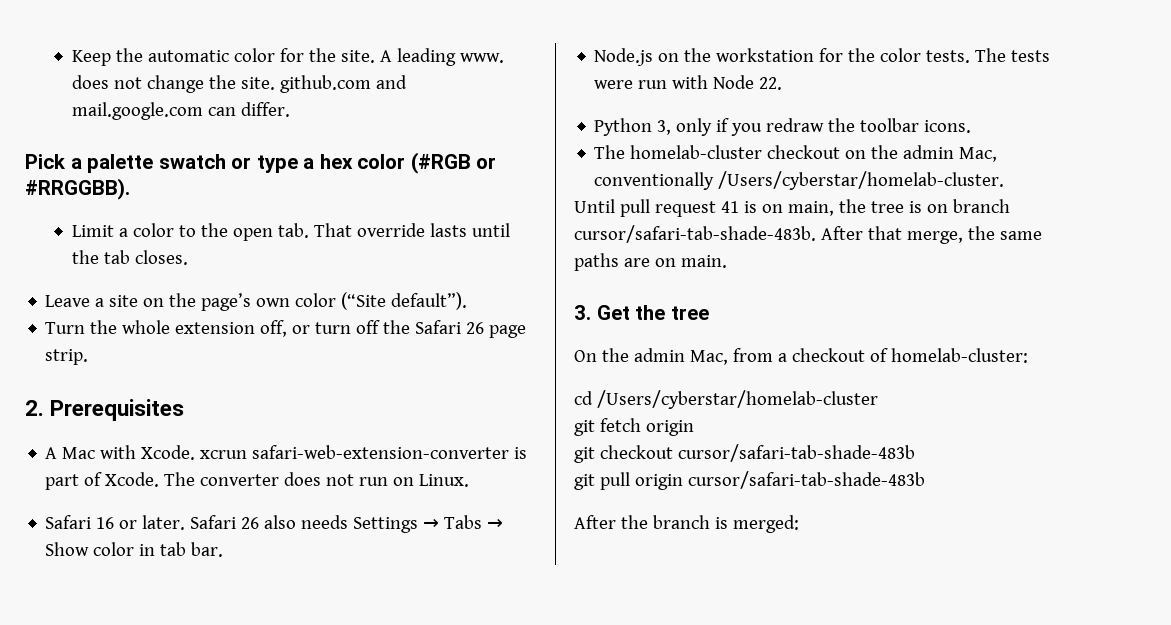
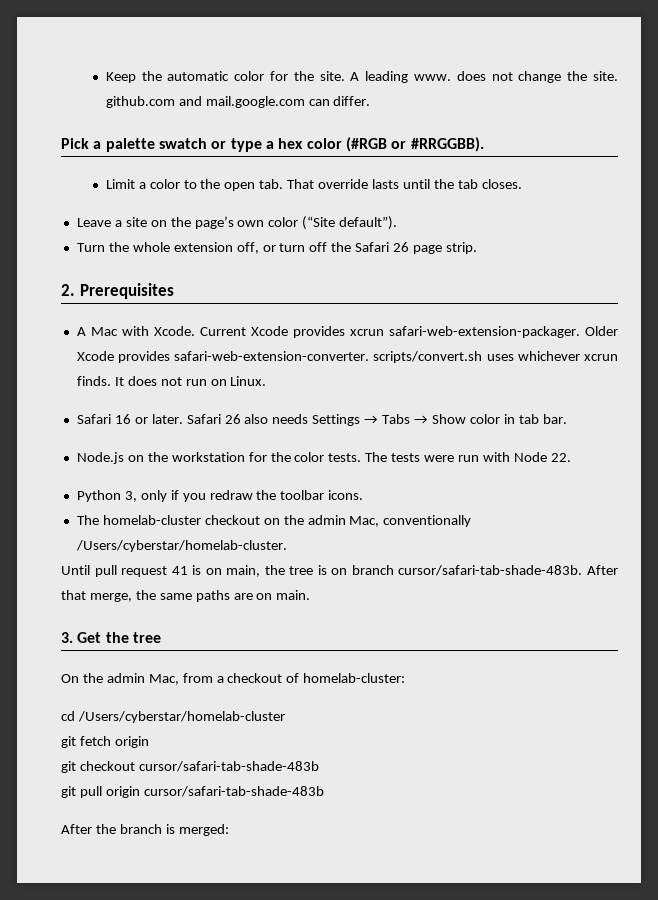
[200,445,528,459] [45,472,280,490] xcrun safari-web-extension-converter is part of Xcode. The converter -> [199,326,618,338] [76,351,618,363] [76,376,124,386] Current Xcode provides xcrun safari-web-extension-packager. Older Xcode provides safari-web-extension-converter. scripts/convert.sh uses whichever xcrun finds. It

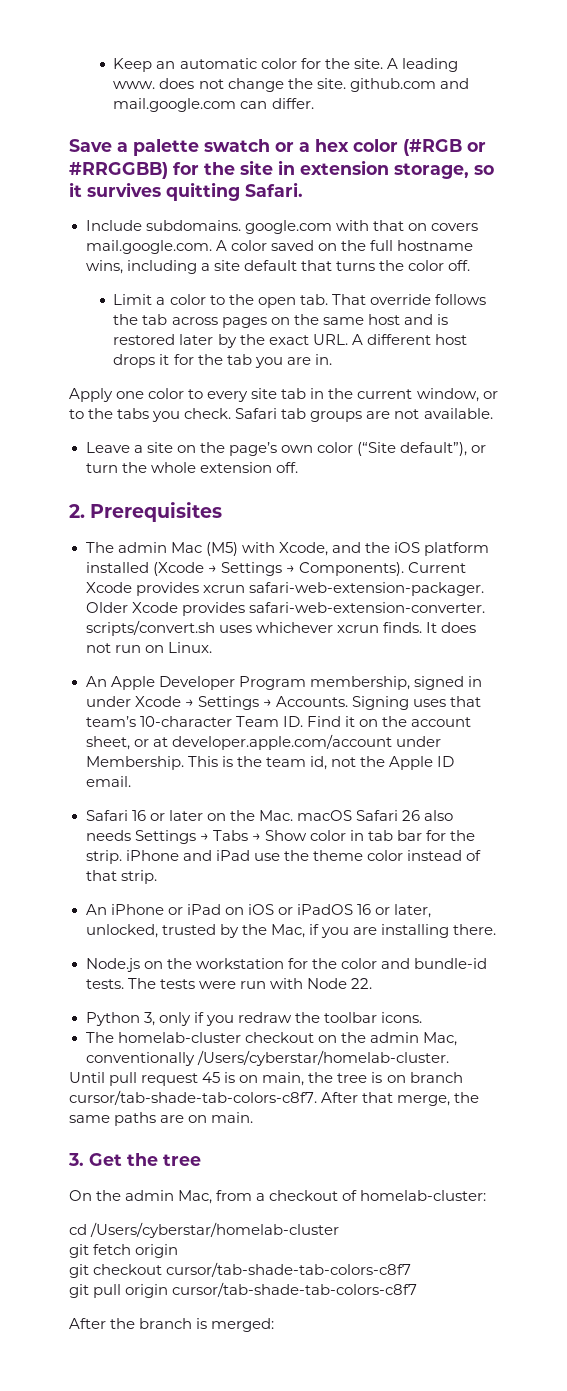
[141,71,162,81] the -> [156,61,176,69] an
[61,138,89,149] Pick -> [69,139,112,152] Save
[230,138,262,152] type -> (294, 147) none
[410,137,484,152] #RRGGBB). -> [69,160,494,179] [69,182,303,201] [85,220,478,234] [85,240,473,254] [85,260,470,274] #RRGGBB) for the site in extension storage, so it survives quitting Safari. // Include subdomains. google.com with that on covers mail.google.com. A color saved on the full hostname wins, including a site default that turns the color off.
[372,179,522,189] lasts until the tab closes. -> [434,294,486,305] [113,314,448,328] [113,334,467,348] [113,354,332,368] [69,388,498,402] [69,408,493,422] follows the tab across pages on the same host and is restored later by the exact URL. A different host drops it for the tab you are in. // Apply one color to every site tab in the current window, or to the tabs you check. Safari tab groups are not available.
[339,216,398,230] [76,242,477,254] [61,283,174,299] [76,326,195,336] default”). // Turn the whole extension off, or turn off the Safari 26 page strip. // 2. Prerequisites // A Mac with Xcode. -> [399,442,487,456] [85,462,298,473] [69,502,223,522] [85,542,489,556] [85,562,404,576] default”), or turn the whole extension off. // 2. Prerequisites // The admin Mac (M5) with Xcode, and the iOS platform installed (Xcode → Settings → Components).
[76,414,183,424] Safari 16 or later. -> [85,676,482,690] [85,696,481,710] [85,716,471,727] [85,734,441,750] [85,756,454,770] [85,776,131,787] [85,810,352,821] An Apple Developer Program membership, signed in under Xcode → Settings → Accounts. Signing uses that team’s 10-character Team ID. Find it on the account sheet, or at developer.apple.com/account under Membership. This is the team id, not the Apple ID email. // Safari 16 or later on the Mac. macOS
[542,414,567,424] bar. -> [396,830,476,841] [85,850,481,864] [85,870,157,884] [85,904,432,918] [85,924,496,938] bar for the strip. iPhone and iPad use the theme color instead of that strip. // An iPhone or iPad on iOS or iPadOS 16 or later, unlocked, trusted by the Mac, if you are installing there.
(325, 457) none -> [380,958,487,969] and bundle-id
[171,566,188,575] 41 -> [202,1072,221,1083] 45
[398,565,583,576] cursor/safari-tab-shade-483b. -> [69,1090,317,1105] cursor/tab-shade-tab-colors-c8f7.
[138,761,319,772] cursor/safari-tab-shade-483b -> [166,1262,412,1277] cursor/tab-shade-tab-colors-c8f7
[143,786,324,797] cursor/safari-tab-shade-483b -> [172,1282,418,1297] cursor/tab-shade-tab-colors-c8f7

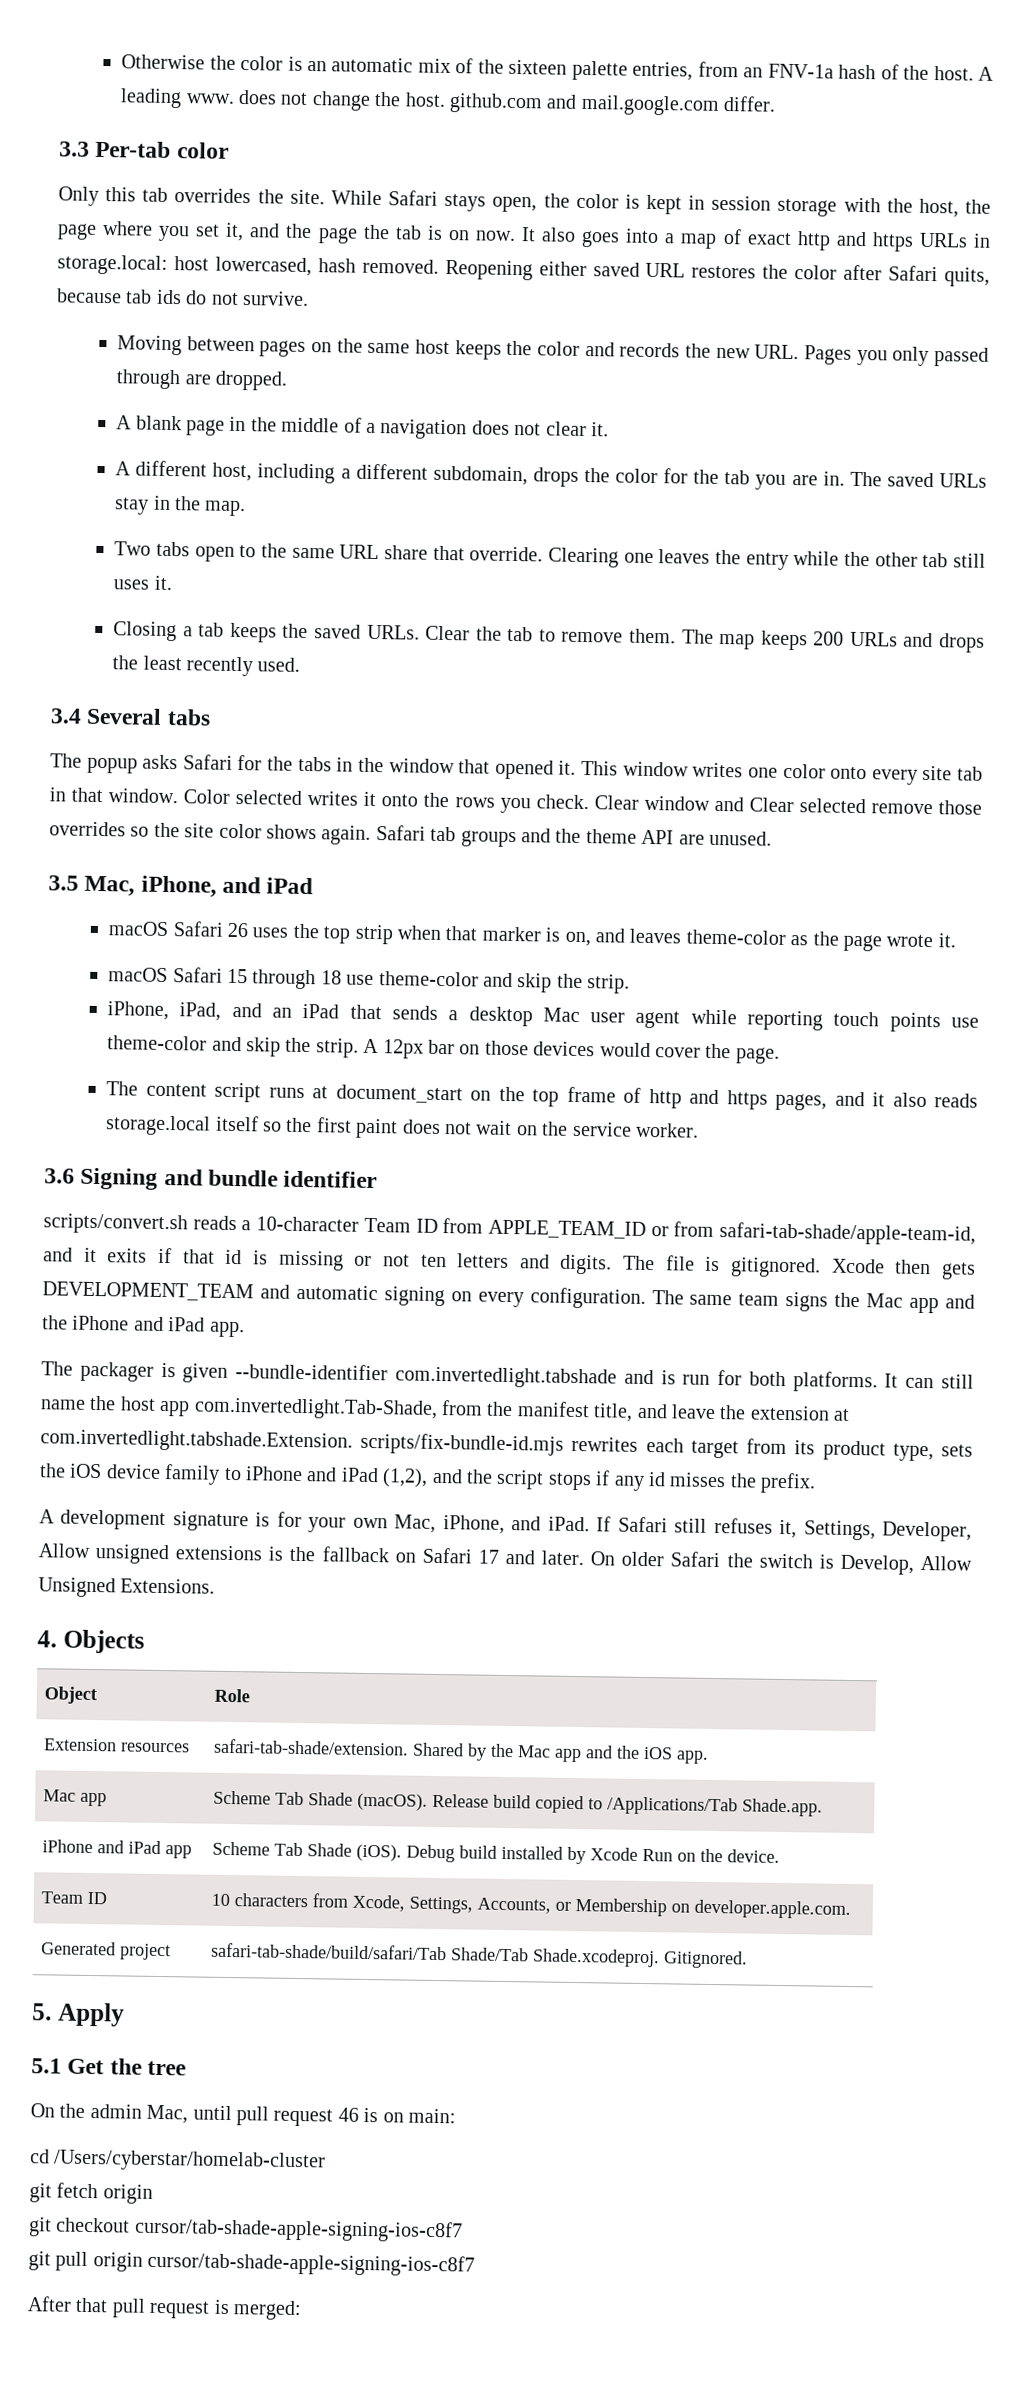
[113,58,383,72] Keep an automatic color for the site. -> [121,54,974,81] Otherwise the color is an automatic mix of the sixteen palette entries, from an FNV-1a hash of the host.
[316,78,346,89] site. -> [404,92,446,107] host.
[240,101,268,109] can -> (720, 105) none
[69,139,486,156] [69,160,494,179] [69,182,303,201] [85,220,478,234] [85,240,473,254] [85,260,470,274] [113,294,486,308] [113,314,218,325] Save a palette swatch or a hex color (#RGB or #RRGGBB) for the site in extension storage, so it survives quitting Safari. // Include subdomains. google.com with that on covers mail.google.com. A color saved on the full hostname wins, including a site default that turns the color off. // Limit a color to the open tab. That override follows the tab across -> [59,140,229,159] [58,186,991,218] [57,221,992,252] [57,254,991,287] [56,288,309,306] [117,335,255,356] 3.3 Per-tab color // Only this tab overrides the site. While Safari stays open, the color is kept in session storage with the host, the page where you set it, and the page the tab is on now. It also goes into a map of exact http and https URLs in storage.local: host lowercased, hash removed. Reopening either saved URL restores the color after Safari quits, because tab ids do not survive. // Moving between
[403,314,448,325] [113,334,467,348] [113,354,170,368] and is restored later by the exact URL. A different host drops it -> [454,340,989,367] [116,369,288,391] [116,415,609,440] [115,460,659,487] keeps the color and records the new URL. Pages you only passed through are dropped. // A blank page in the middle of a navigation does not clear it. // A different host, including a different subdomain, drops the color
[69,388,113,402] // Apply -> [849,471,987,488] [114,495,247,517] [114,541,986,570] [113,575,173,591] [113,621,986,653] [112,655,301,677] [50,707,211,726] [50,753,744,780] The saved URLs stay in the map. // Two tabs open to the same URL share that override. Clearing one leaves the entry while the other tab still uses it. // Closing a tab keeps the saved URLs. Clear the tab to remove them. The map keeps 200 URLs and drops the least recently used. // 3.4 Several tabs // The popup asks Safari for the tabs in the window that opened it. This window writes
[188,389,204,399] to -> [830,766,868,780] onto
[328,388,498,402] [69,408,493,422] [85,442,487,456] [85,462,298,473] [69,502,223,522] [85,542,489,556] [85,562,466,576] [85,582,484,596] [85,602,485,616] [85,620,476,636] [85,642,212,653] [85,676,482,690] [85,696,481,710] [85,716,471,727] [85,734,441,750] [85,756,454,770] [85,776,131,787] [85,810,454,821] [85,830,476,844] [85,850,481,864] [85,870,157,884] [85,904,432,918] [85,924,496,938] [85,958,487,972] [85,978,372,989] [85,1012,422,1026] [85,1032,457,1046] [85,1050,449,1066] [69,1072,463,1086] [69,1090,480,1106] [69,1112,254,1126] [68,1153,84,1166] the current window, or to the tabs you check. Safari tab groups are not available. // Leave a site on the page’s own color (“Site default”), or turn the whole extension off. // 2. Prerequisites // The admin Mac (M5) with Xcode, and the iOS platform installed (Xcode → Settings → Components). Current Xcode provides xcrun safari-web-extension-packager. Older Xcode provides safari-web-extension-converter. scripts/convert.sh uses whichever xcrun finds. It does not run on Linux. // An Apple Developer Program membership, signed in under Xcode → Settings → Accounts. Signing uses that team’s 10-character Team ID. Find it on the account sheet, or at developer.apple.com/account under Membership. This is the team id, not the Apple ID email. // Safari 16 or later on the Mac. macOS Safari 26 also needs Settings → Tabs → Show color in tab bar for the strip. iPhone and iPad use the theme color instead of that strip. // An iPhone or iPad on iOS or iPadOS 16 or later, unlocked, trusted by the Mac, if you are installing there. // Node.js on the workstation for the color and bundle-id tests. The tests were run with Node 22. // Python 3, only if you redraw the toolbar icons. // The homelab-cluster checkout on the admin Mac, conventionally /Users/cyberstar/homelab-cluster. // Until pull request 45 is on main, the tree is on branch cursor/tab-shade-tab-colors-c8f7. After that merge, the same paths are on main. // 3. -> [71,787,982,815] [49,821,772,848] [48,875,314,898] [108,921,956,952] [108,967,631,994] [107,1001,980,1033] [107,1035,780,1064] [106,1081,979,1111] [105,1115,699,1139] [44,1167,378,1190] [43,1213,976,1246] [43,1247,976,1280] [42,1281,976,1314] [42,1315,245,1338] [41,1361,975,1393] [40,1395,851,1422] [40,1429,973,1462] [39,1463,817,1494] [39,1509,973,1542] [38,1543,972,1575] [38,1577,216,1598] [37,1629,145,1654] [44,1686,98,1705] [214,1688,251,1703] [44,1738,191,1753] [213,1738,710,1764] [43,1789,108,1807] [213,1790,824,1817] [42,1839,193,1859] [212,1841,781,1865] [41,1891,108,1905] [211,1893,852,1920] [41,1941,172,1961] [211,1942,749,1969] [32,2002,125,2027] [31,2058,62,2074] that window. Color selected writes it onto the rows you check. Clear window and Clear selected remove those overrides so the site color shows again. Safari tab groups and the theme API are unused. // 3.5 Mac, iPhone, and iPad // macOS Safari 26 uses the top strip when that marker is on, and leaves theme-color as the page wrote it. // macOS Safari 15 through 18 use theme-color and skip the strip. // iPhone, iPad, and an iPad that sends a desktop Mac user agent while reporting touch points use theme-color and skip the strip. A 12px bar on those devices would cover the page. // The content script runs at document_start on the top frame of http and https pages, and it also reads storage.local itself so the first paint does not wait on the service worker. // 3.6 Signing and bundle identifier // scripts/convert.sh reads a 10-character Team ID from APPLE_TEAM_ID or from safari-tab-shade/apple-team-id, and it exits if that id is missing or not ten letters and digits. The file is gitignored. Xcode then gets DEVELOPMENT_TEAM and automatic signing on every configuration. The same team signs the Mac app and the iPhone and iPad app. // The packager is given --bundle-identifier com.invertedlight.tabshade and is run for both platforms. It can still name the host app com.invertedlight.Tab-Shade, from the manifest title, and leave the extension at com.invertedlight.tabshade.Extension. scripts/fix-bundle-id.mjs rewrites each target from its product type, sets the iOS device family to iPhone and iPad (1,2), and the script stops if any id misses the prefix. // A development signature is for your own Mac, iPhone, and iPad. If Safari still refuses it, Settings, Developer, Allow unsigned extensions is the fallback on Safari 17 and later. On older Safari the switch is Develop, Allow Unsigned Extensions. // 4. Objects // Object | Role // Extension resources | safari-tab-shade/extension. Shared by the Mac app and the iOS app. // Mac app | Scheme Tab Shade (macOS). Release build copied to /Applications/Tab Shade.app. // iPhone and iPad app | Scheme Tab Shade (iOS). Debug build installed by Xcode Run on the device. // Team ID | 10 characters from Xcode, Settings, Accounts, or Membership on developer.apple.com. // Generated project | safari-tab-shade/build/safari/Tab Shade/Tab Shade.xcodeproj. Gitignored. // 5. Apply // 5.1
[216,1190,487,1201] from a checkout of homelab-cluster: -> [192,2105,456,2127] until pull request 46 is on main:
[166,1262,412,1277] cursor/tab-shade-tab-colors-c8f7 -> [133,2217,463,2243] cursor/tab-shade-apple-signing-ios-c8f7
[172,1282,418,1297] [69,1318,193,1329] cursor/tab-shade-tab-colors-c8f7 // After the branch -> [147,2251,476,2277] [27,2296,211,2319] cursor/tab-shade-apple-signing-ios-c8f7 // After that pull request

